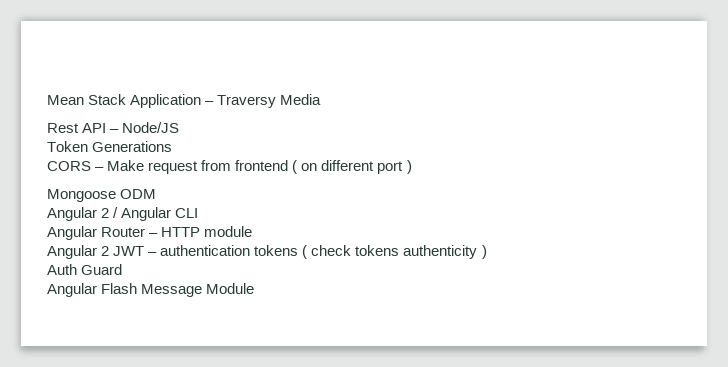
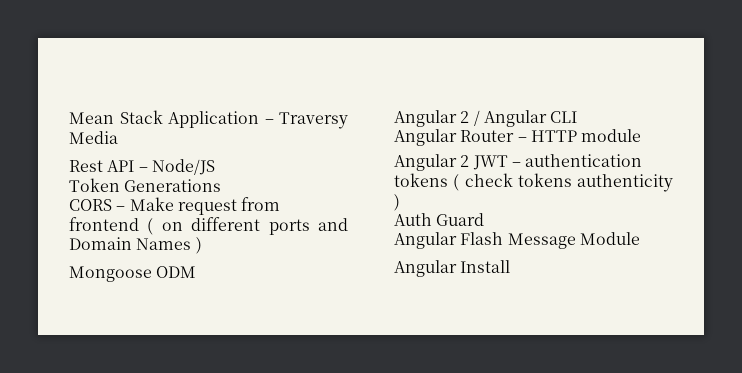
[377,161,404,174] port -> [268,218,348,235] [69,237,192,250] ports and Domain Names
(255, 288) none -> [394,260,511,277] // Angular Install

